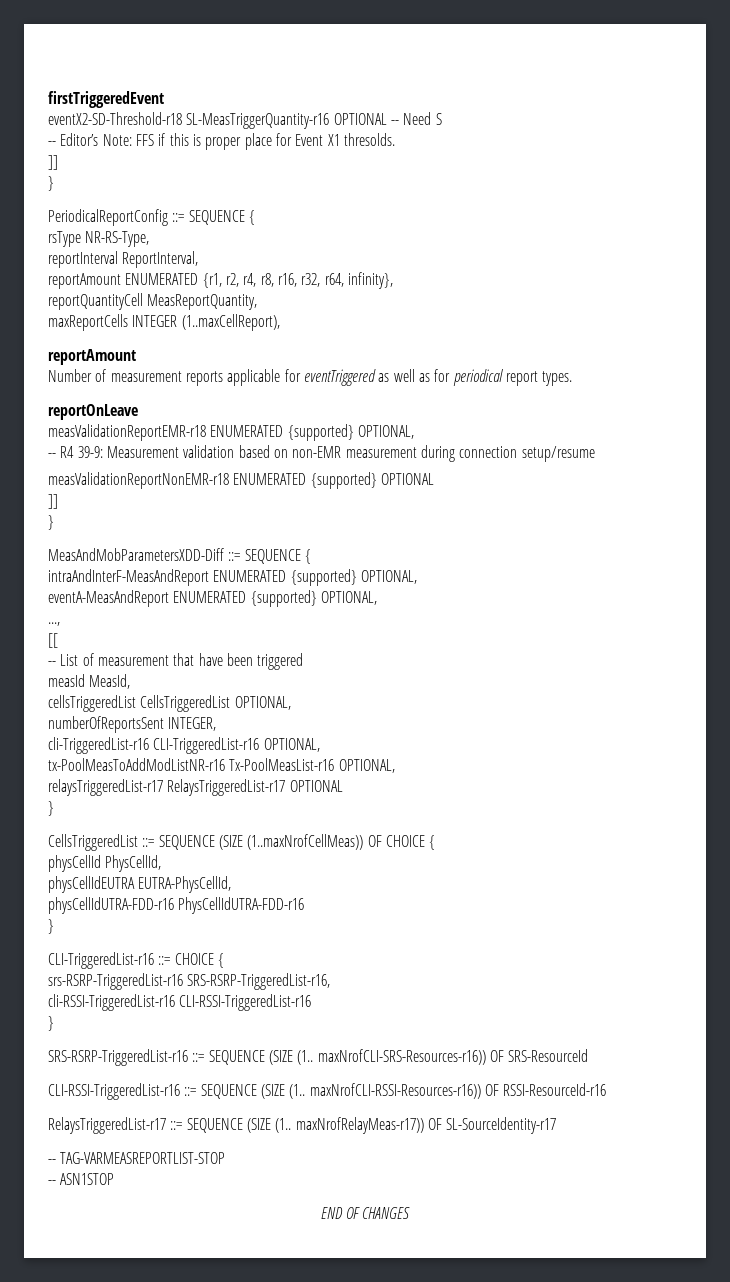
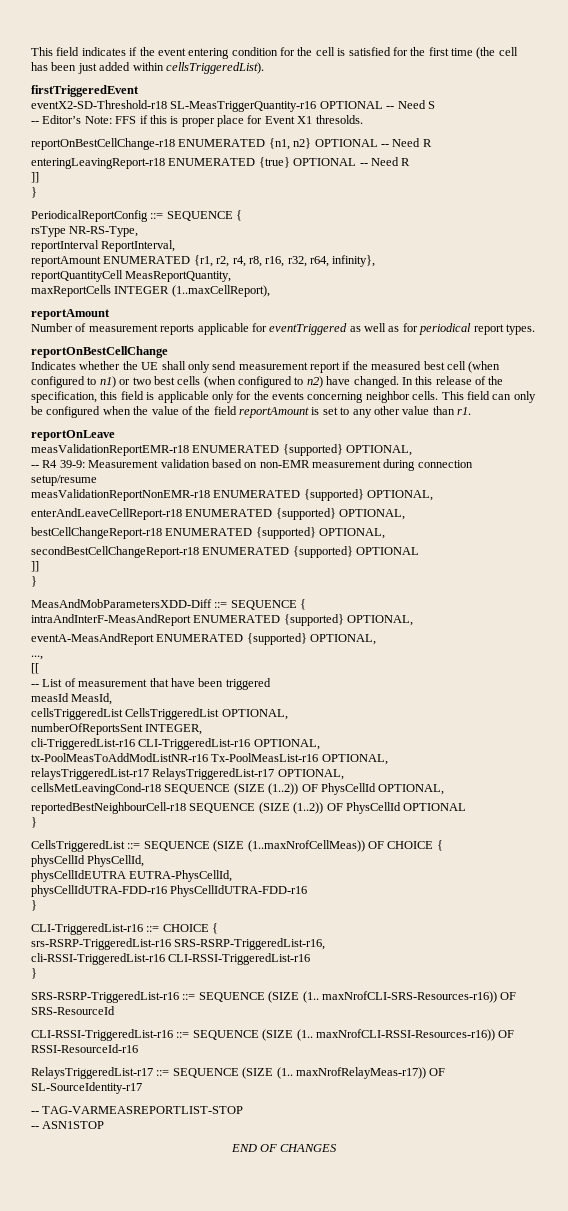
(48, 99) none -> [31,47,518,59] [31,62,264,74] This field indicates if the event entering condition for the cell is satisfied for the first time (the cell has been just added within cellsTriggeredList). //
(395, 139) none -> [31,138,432,150] [31,157,411,169] // reportOnBestCellChange-r18 ENUMERATED {n1, n2} OPTIONAL -- Need R // enteringLeavingReport-r18 ENUMERATED {true} OPTIONAL -- Need R
(573, 378) none -> [31,346,168,358] [31,361,501,373] [31,376,504,388] [31,391,536,403] [31,406,471,418] // reportOnBestCellChange // Indicates whether the UE shall only send measurement report if the measured best cell (when configured to n1) or two best cells (when configured to n2) have changed. In this release of the specification, this field is applicable only for the events concerning neighbor cells. This field can only be configured when the value of the field reportAmount is set to any other value than r1.
(377, 480) none -> [367,490,434,501] [31,508,406,520] [31,527,386,539] [31,546,353,558] OPTIONAL, // enterAndLeaveCellReport-r18 ENUMERATED {supported} OPTIONAL, // bestCellChangeReport-r18 ENUMERATED {supported} OPTIONAL, // secondBestCellChangeReport-r18 ENUMERATED {supported}
(286, 787) none -> [277,769,344,780] [31,783,445,795] [31,802,401,814] OPTIONAL, // cellsMetLeavingCond-r18 SEQUENCE (SIZE (1..2)) OF PhysCellId OPTIONAL, // reportedBestNeighbourCell-r18 SEQUENCE (SIZE (1..2)) OF PhysCellId

